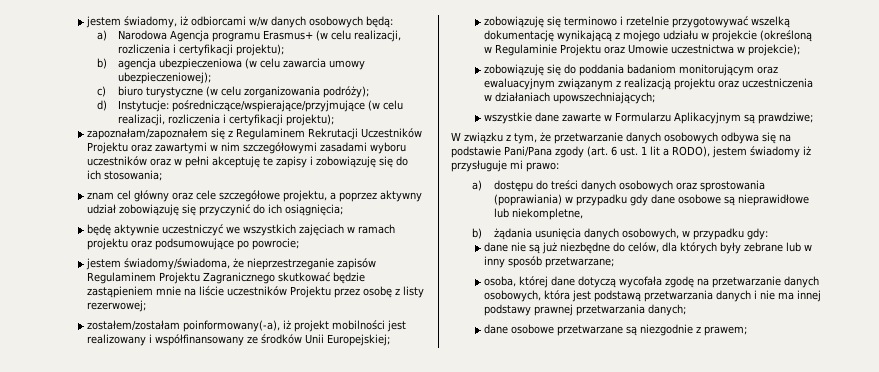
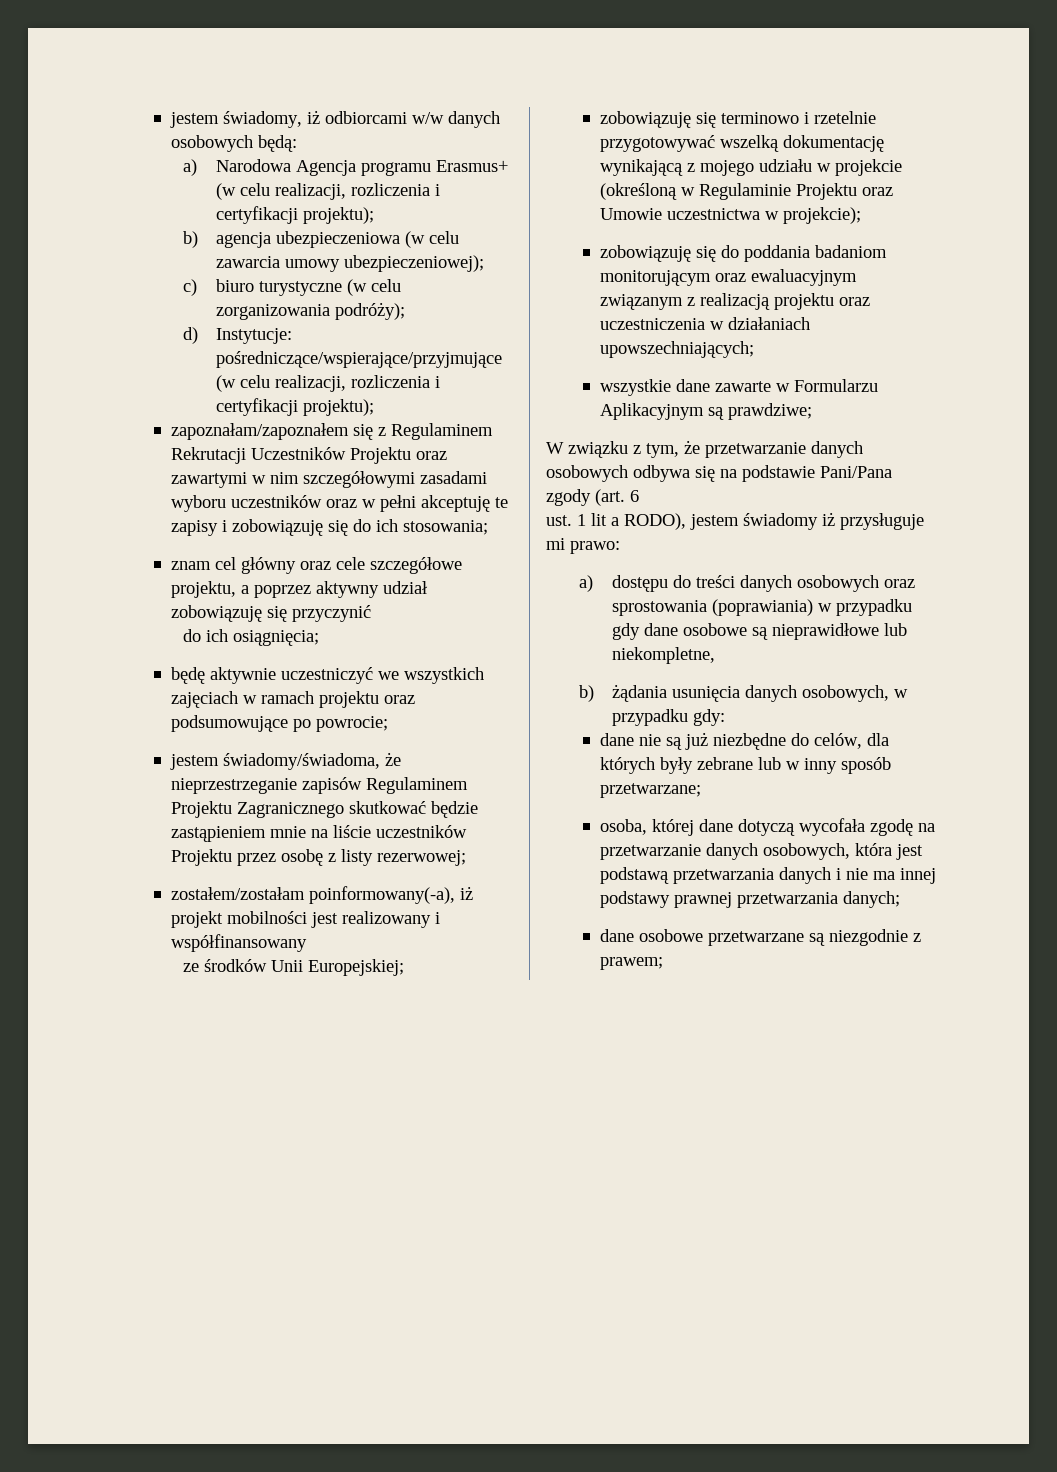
(251, 210) none -> (371, 613) //
(245, 340) none -> (307, 943) //
(617, 151) none -> (639, 496) //

